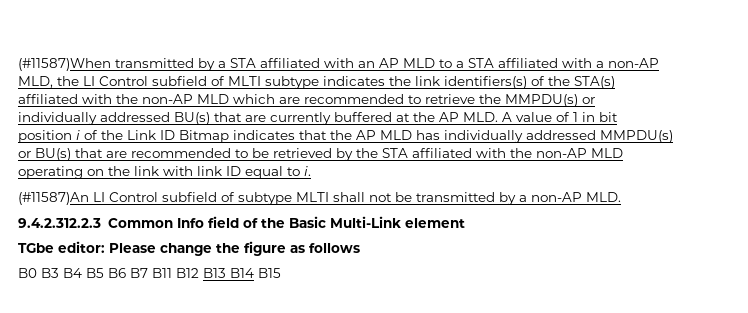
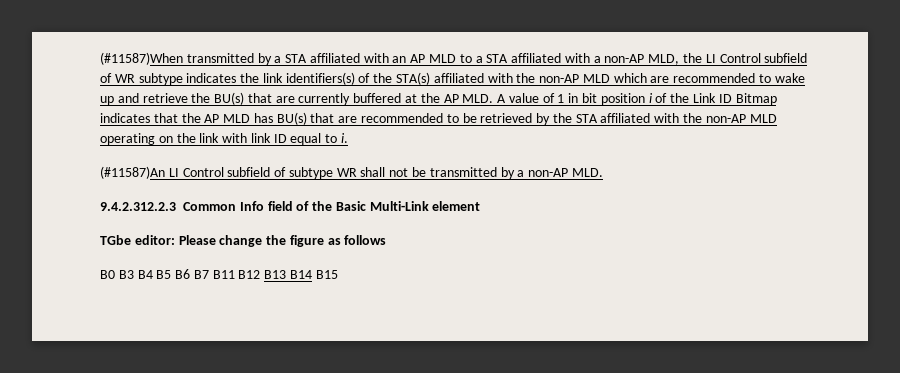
[228,76,261,86] MLTI -> [114,74,135,83] WR
[425,94,595,107] [18,112,170,125] retrieve the MMPDU(s) or individually addressed -> [774,73,805,83] [100,93,211,105] wake up and retrieve the
[444,130,673,143] [18,151,31,158] individually addressed MMPDU(s) or -> (273, 118) none
[296,192,329,202] MLTI -> [336,168,357,177] WR

